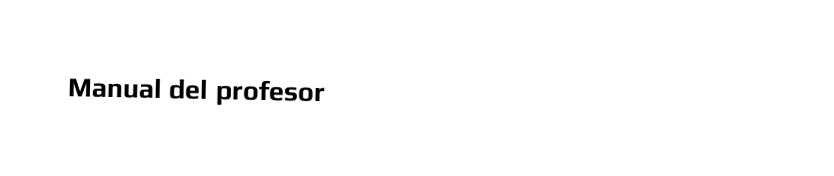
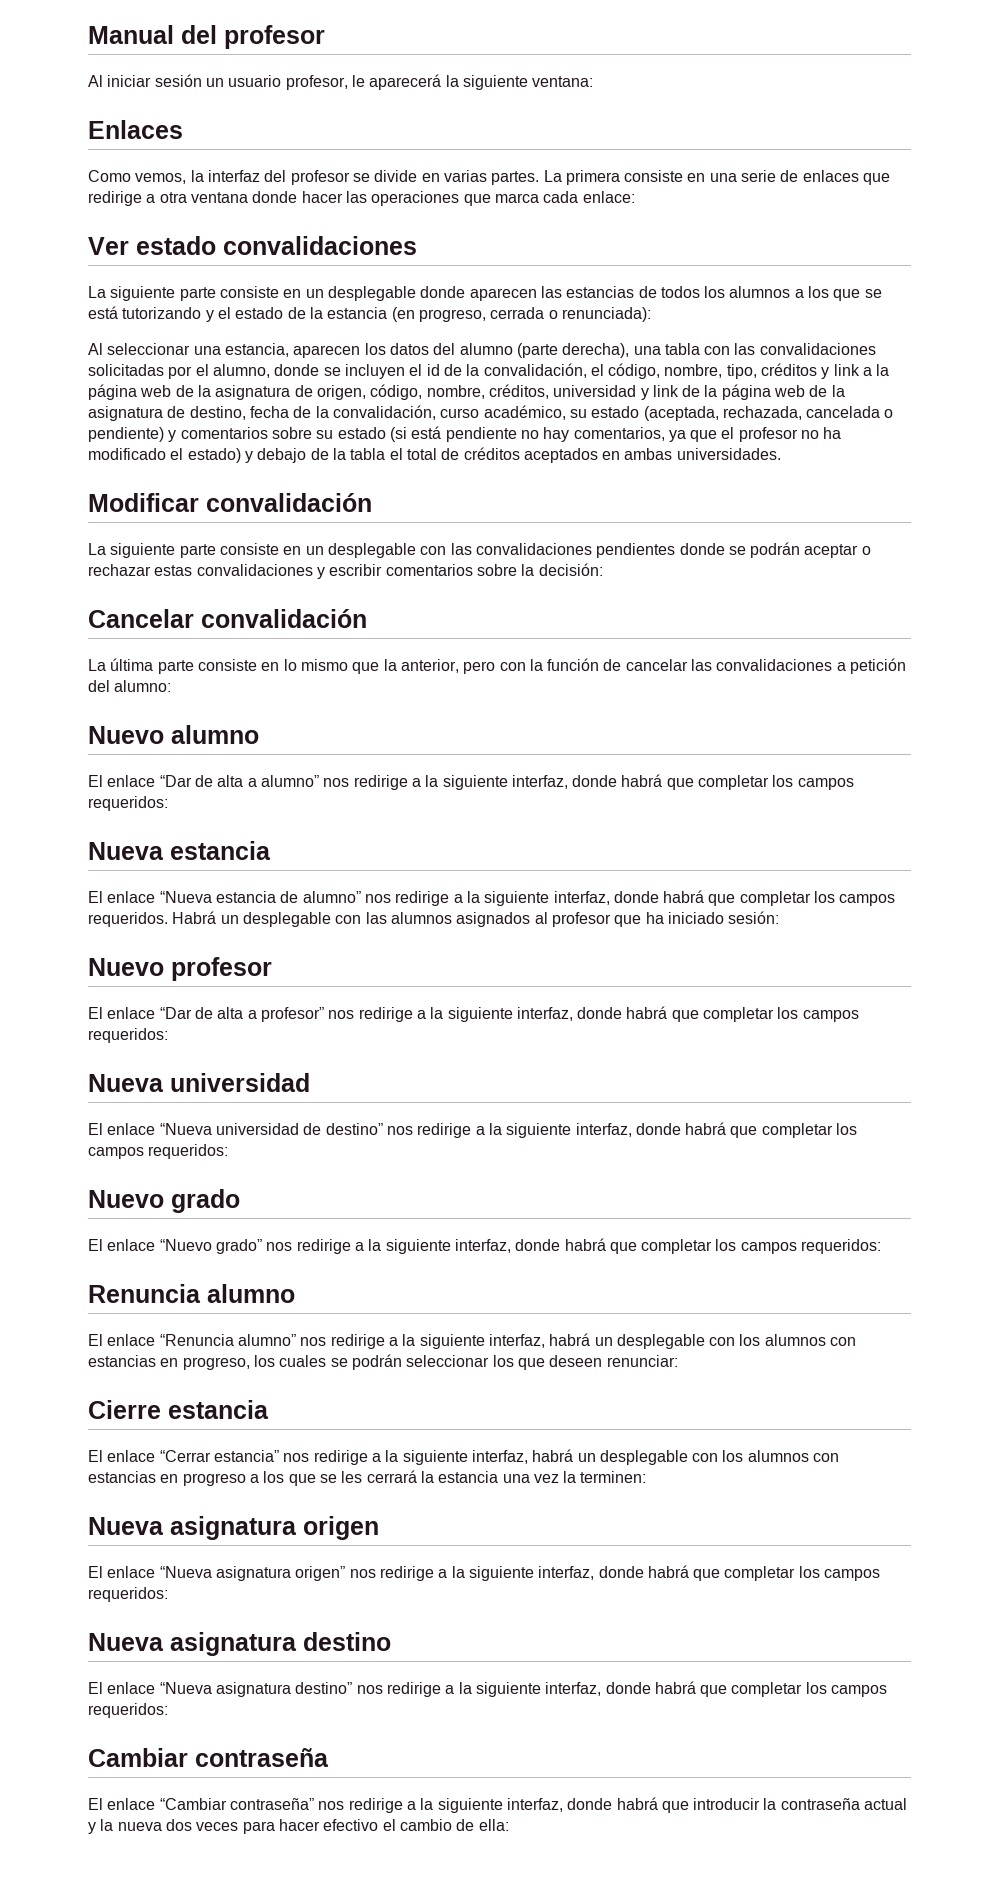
(326, 93) none -> [88,74,594,90] [88,120,183,139] [88,170,891,185] [88,191,635,206] [88,236,417,255] [88,286,882,301] [88,306,651,322] [88,343,876,358] [88,363,890,379] [88,384,845,400] [88,405,894,421] [88,426,842,442] [88,447,781,463] [88,493,372,512] [88,542,871,558] [88,563,603,579] [88,609,367,628] [88,658,907,674] [88,680,172,692] [88,725,259,744] [88,774,854,790] [88,796,168,811] [88,841,271,860] [88,890,896,906] [88,911,780,927] [88,957,272,981] [88,1006,859,1022] [88,1028,168,1043] [88,1073,310,1092] [88,1122,858,1138] [88,1144,229,1159] [88,1189,240,1213] [88,1238,882,1254] [88,1284,295,1303] [88,1333,857,1349] [88,1354,678,1370] [88,1400,269,1419] [88,1449,840,1465] [88,1470,647,1486] [88,1516,379,1540] [88,1565,881,1581] [88,1587,168,1602] [88,1632,391,1656] [88,1681,888,1697] [88,1703,168,1718] [88,1748,329,1767] [88,1797,908,1813] [88,1819,509,1834] // Al iniciar sesión un usuario profesor, le aparecerá la siguiente ventana: // Enlaces // Como vemos, la interfaz del profesor se divide en varias partes. La primera consiste en una serie de enlaces que redirige a otra ventana donde hacer las operaciones que marca cada enlace: // Ver estado convalidaciones // La siguiente parte consiste en un desplegable donde aparecen las estancias de todos los alumnos a los que se está tutorizando y el estado de la estancia (en progreso, cerrada o renunciada): // Al seleccionar una estancia, aparecen los datos del alumno (parte derecha), una tabla con las convalidaciones solicitadas por el alumno, donde se incluyen el id de la convalidación, el código, nombre, tipo, créditos y link a la página web de la asignatura de origen, código, nombre, créditos, universidad y link de la página web de la asignatura de destino, fecha de la convalidación, curso académico, su estado (aceptada, rechazada, cancelada o pendiente) y comentarios sobre su estado (si está pendiente no hay comentarios, ya que el profesor no ha modificado el estado) y debajo de la tabla el total de créditos aceptados en ambas universidades. // Modificar convalidación // La siguiente parte consiste en un desplegable con las convalidaciones pendientes donde se podrán aceptar o rechazar estas convalidaciones y escribir comentarios sobre la decisión: // Cancelar convalidación // La última parte consiste en lo mismo que la anterior, pero con la función de cancelar las convalidaciones a petición del alumno: // Nuevo alumno // El enlace “Dar de alta a alumno” nos redirige a la siguiente interfaz, donde habrá que completar los campos requeridos: // Nueva estancia // El enlace “Nueva estancia de alumno” nos redirige a la siguiente interfaz, donde habrá que completar los campos requeridos. Habrá un desplegable con las alumnos asignados al profesor que ha iniciado sesión: // Nuevo profesor // El enlace “Dar de alta a profesor” nos redirige a la siguiente interfaz, donde habrá que completar los campos requeridos: // Nueva universidad // El enlace “Nueva universidad de destino” nos redirige a la siguiente interfaz, donde habrá que completar los campos requeridos: // Nuevo grado // El enlace “Nuevo grado” nos redirige a la siguiente interfaz, donde habrá que completar los campos requeridos: // Renuncia alumno // El enlace “Renuncia alumno” nos redirige a la siguiente interfaz, habrá un desplegable con los alumnos con estancias en progreso, los cuales se podrán seleccionar los que deseen renunciar: // Cierre estancia // El enlace “Cerrar estancia” nos redirige a la siguiente interfaz, habrá un desplegable con los alumnos con estancias en progreso a los que se les cerrará la estancia una vez la terminen: // Nueva asignatura origen // El enlace “Nueva asignatura origen” nos redirige a la siguiente interfaz, donde habrá que completar los campos requeridos: // Nueva asignatura destino // El enlace “Nueva asignatura destino” nos redirige a la siguiente interfaz, donde habrá que completar los campos requeridos: // Cambiar contraseña // El enlace “Cambiar contraseña” nos redirige a la siguiente interfaz, donde habrá que introducir la contraseña actual y la nueva dos veces para hacer efectivo el cambio de ella:

